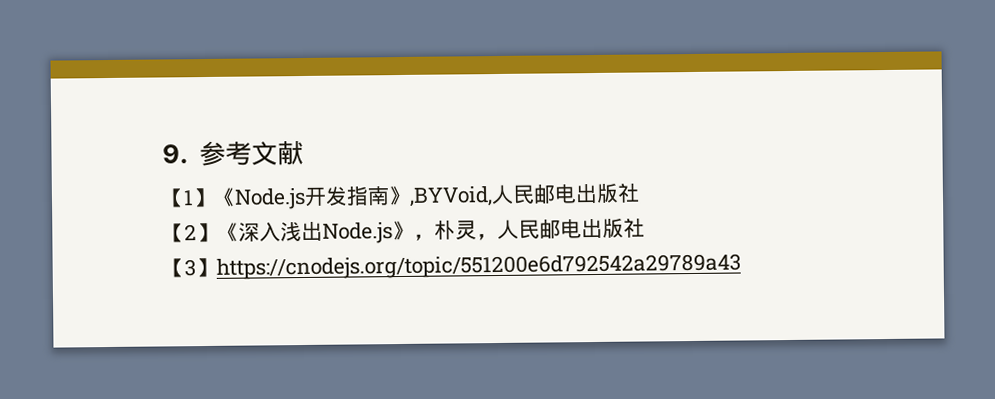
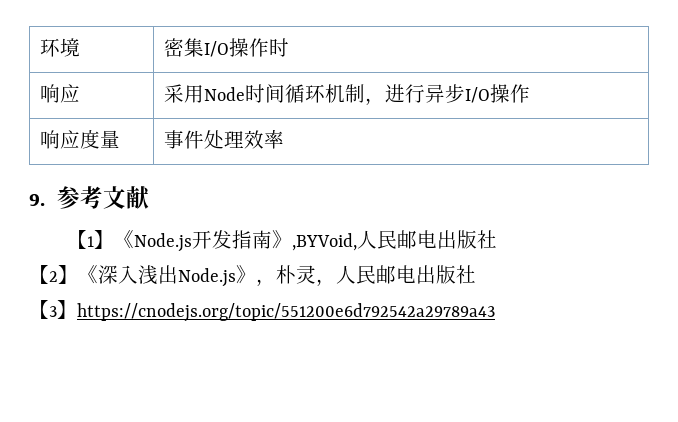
(162, 153) none -> [39,38,80,57] [163,38,289,57] [39,84,80,103] [163,84,530,105] [39,130,120,149] [163,130,284,149] 环境 | 密集I/O操作时 // 响应 | 采用Node时间循环机制，进行异步I/O操作 // 响应度量 | 事件处理效率 //

